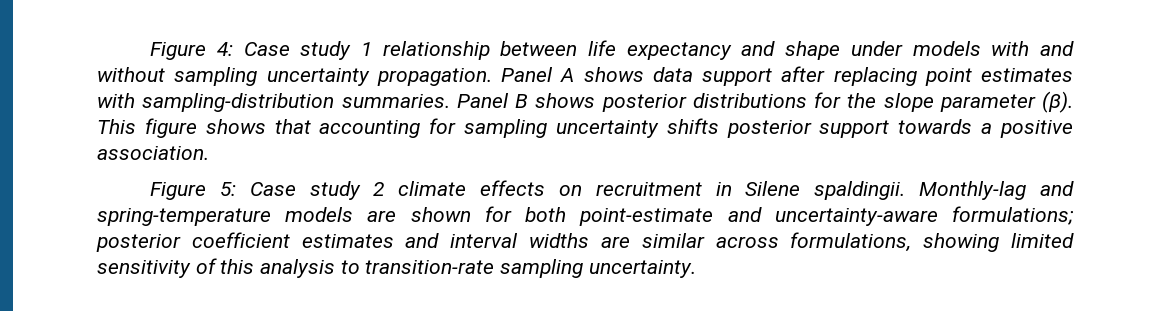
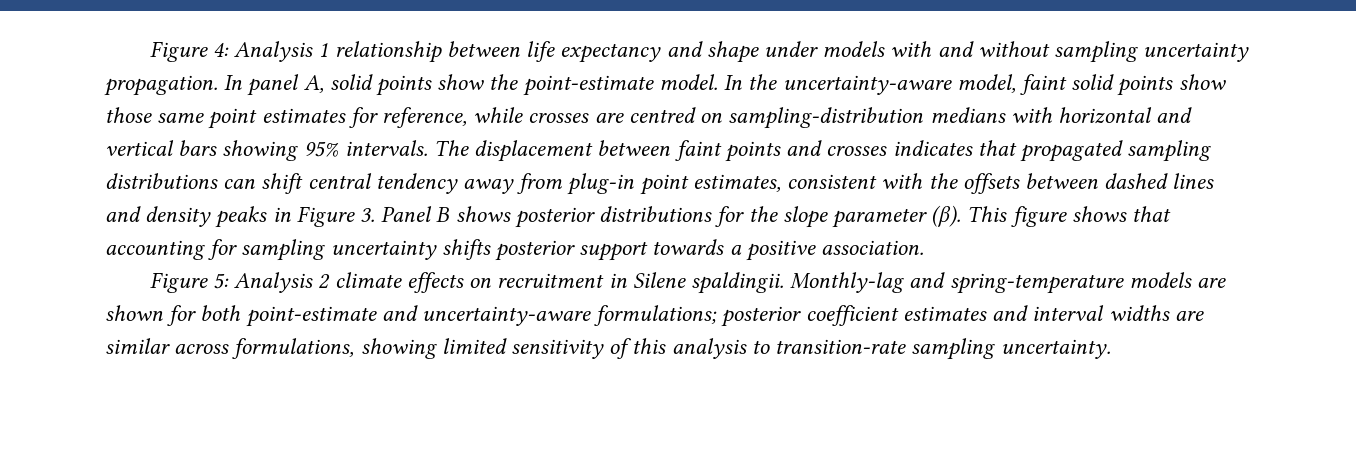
[243,41,352,60] Case study -> [234,41,314,62] Analysis
[501,66,1073,86] [97,93,450,112] Panel A shows data support after replacing point estimates with sampling-distribution summaries. -> [224,74,1226,96] [105,107,1193,129] [105,140,1212,162] [105,173,1215,195] [105,206,376,228] In panel A, solid points show the point-estimate model. In the uncertainty-aware model, faint solid points show those same point estimates for reference, while crosses are centred on sampling-distribution medians with horizontal and vertical bars showing 95% intervals. The displacement between faint points and crosses indicates that propagated sampling distributions can shift central tendency away from plug-in point estimates, consistent with the offsets between dashed lines and density peaks in Figure 3.
[249,181,361,200] Case study -> [234,272,314,293] Analysis

